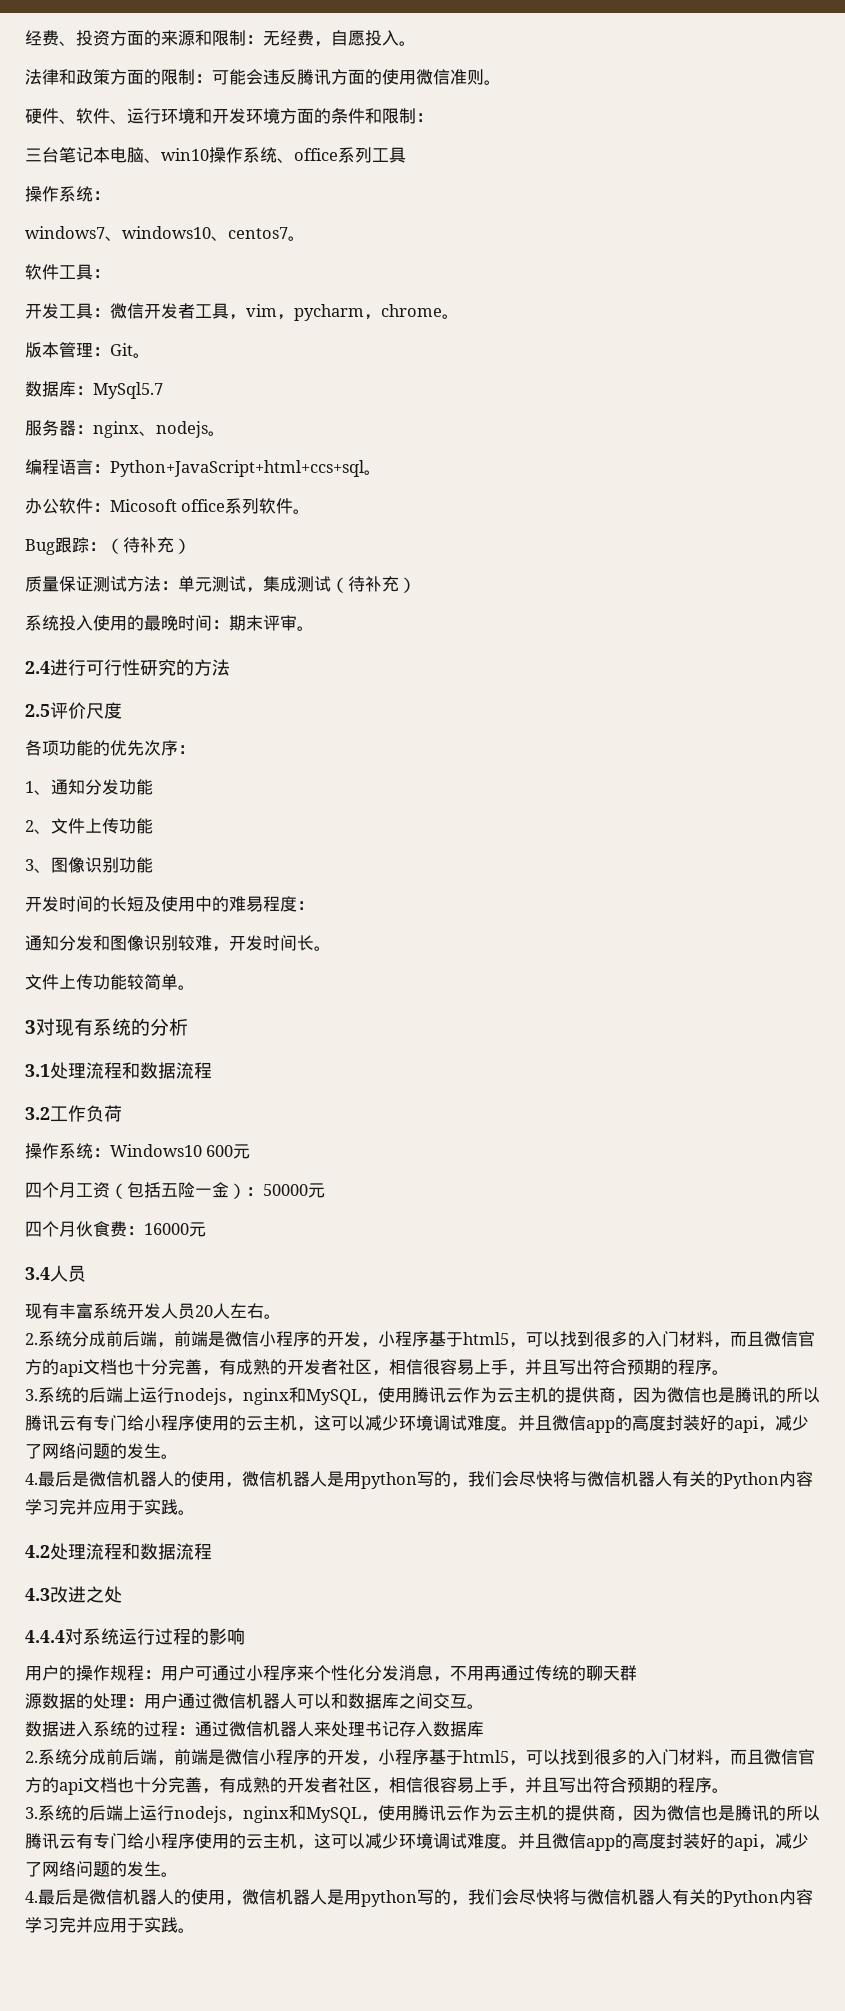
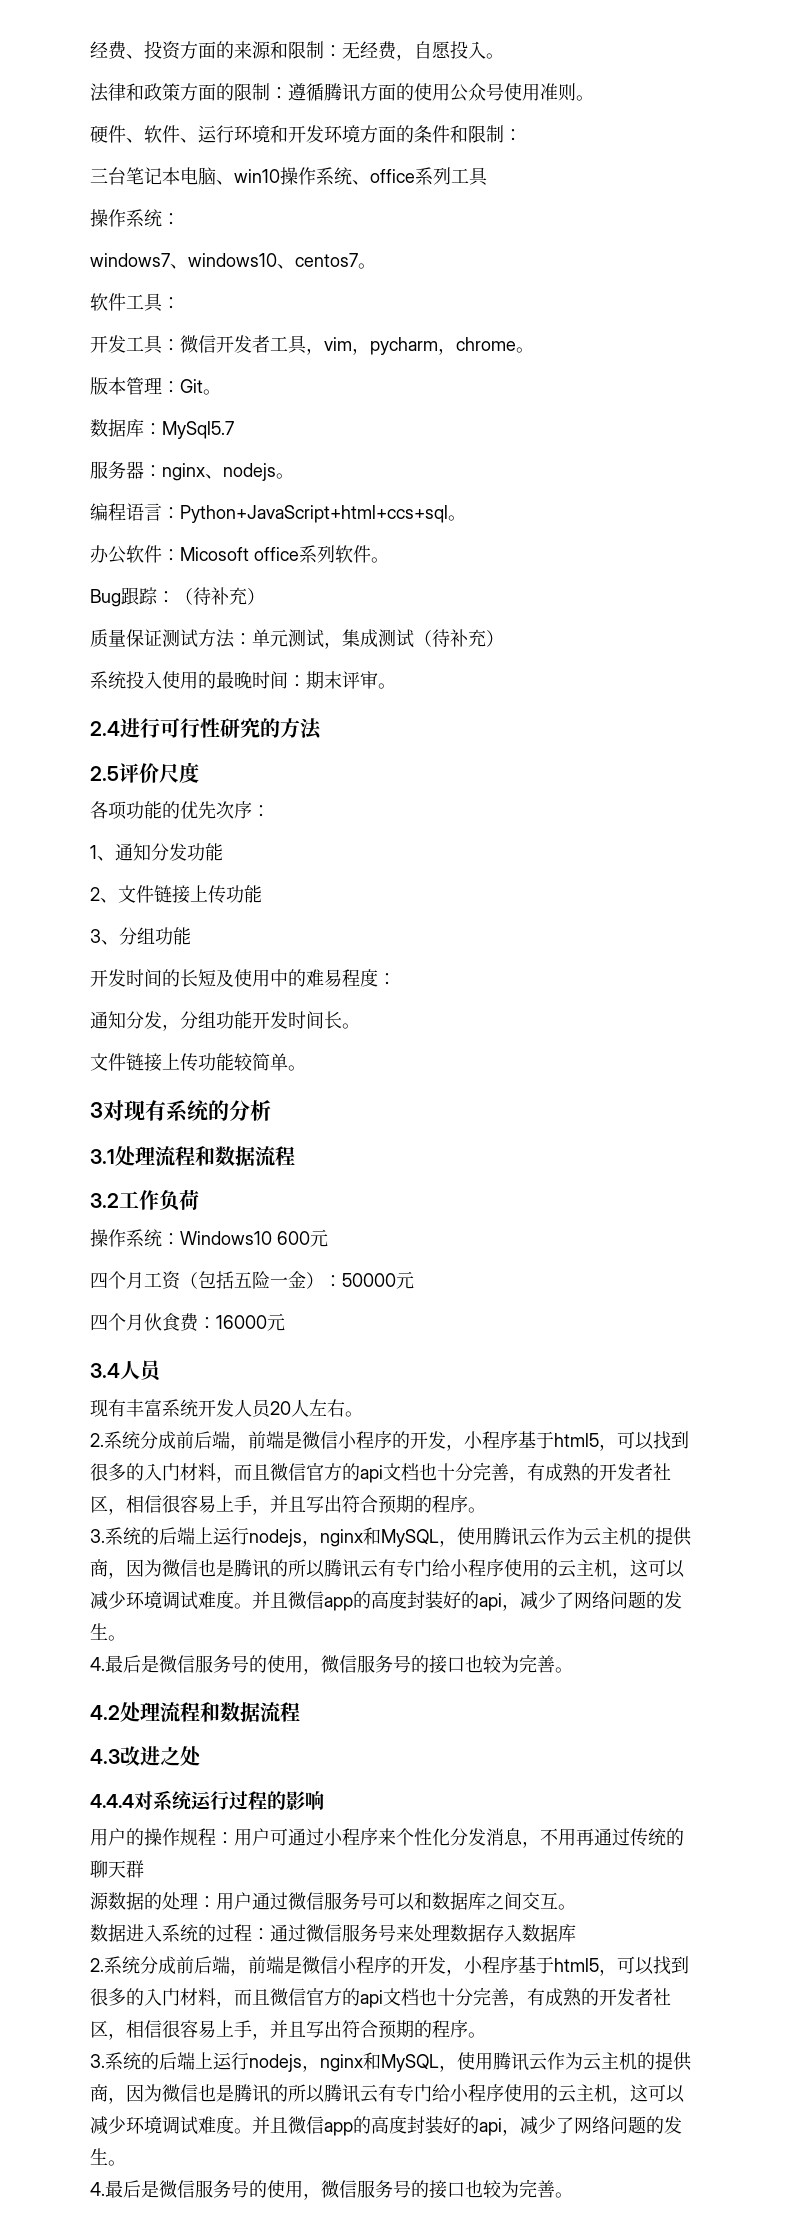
[212,69,297,85] 可能会违反 -> [288,83,324,101] 遵循
[416,69,450,85] 微信 -> [450,83,540,102] 公众号使用
(85, 826) none -> [154,885,190,904] 链接
[51,857,119,873] 图像识别 -> [119,927,155,945] 分组
[93,935,229,952] 和图像识别较难， -> [162,1011,252,1031] ，分组功能
(59, 982) none -> [126,1053,162,1072] 链接
[123,1471,813,1489] [25,1499,178,1515] 机器人的使用，微信机器人是用python写的，我们会尽快将与微信机器人有关的Python内容学习完并应用于实践 -> [195,1654,555,1675] 服务号的使用，微信服务号的接口也较为完善
[246,1693,297,1709] 机器人 -> [324,1892,378,1910] 服务号
[263,1721,399,1737] 机器人来处理书记 -> [342,1924,486,1942] 服务号来处理数据
[123,1889,813,1907] [25,1917,178,1933] 机器人的使用，微信机器人是用python写的，我们会尽快将与微信机器人有关的Python内容学习完并应用于实践 -> [195,2179,555,2200] 服务号的使用，微信服务号的接口也较为完善

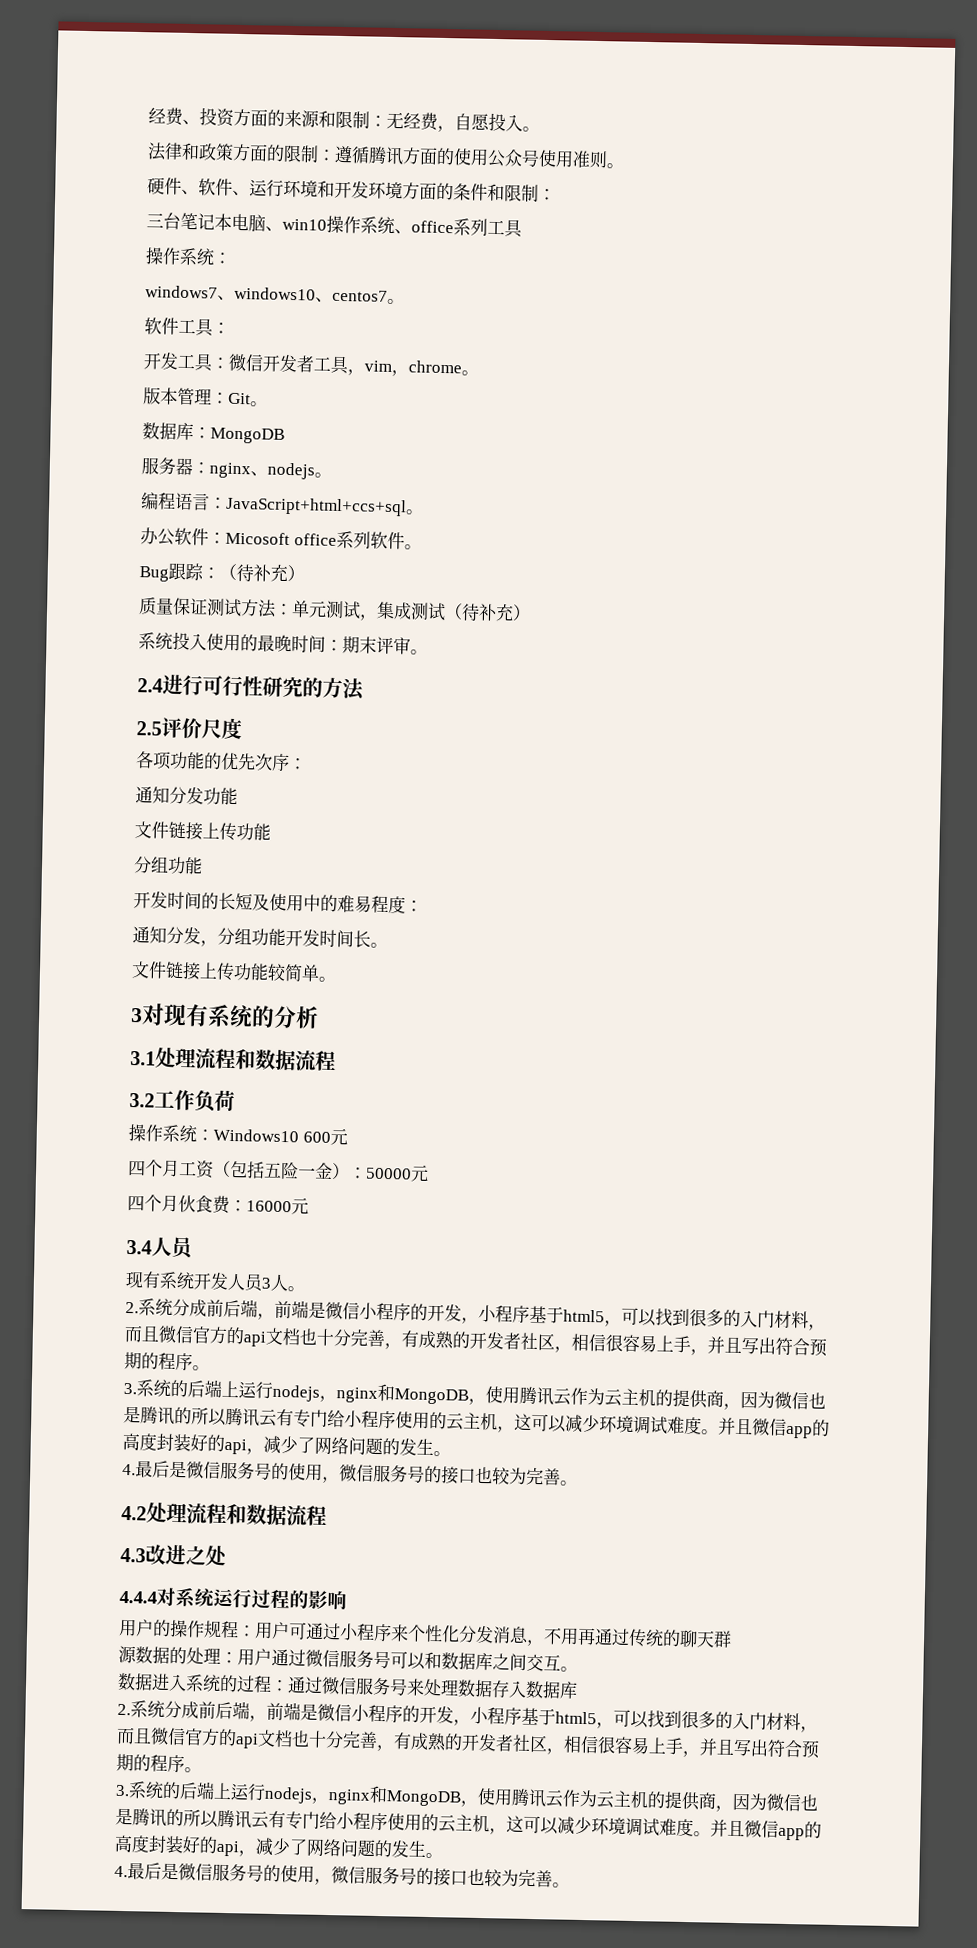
[370,337,456,355] pycharm， -> (409, 373) none
[162,421,234,439] MySql5.7 -> [210,427,285,444] MongoDB
[180,505,448,523] Python+JavaScript+html+ccs+sql -> [225,496,407,517] JavaScript+html+ccs+sql
[90,845,115,861] 1、 -> (307, 764) none
[90,887,118,903] 2、 -> (238, 796) none
[90,929,119,945] 3、 -> (271, 832) none
[126,1399,162,1417] 丰富 -> (161, 1280) none
[270,1399,345,1417] 20人左右 -> [261,1273,289,1292] 3人
[381,1529,439,1547] MySQL -> [394,1388,469,1405] MongoDB
[381,2054,439,2072] MySQL -> [386,1790,462,1807] MongoDB

